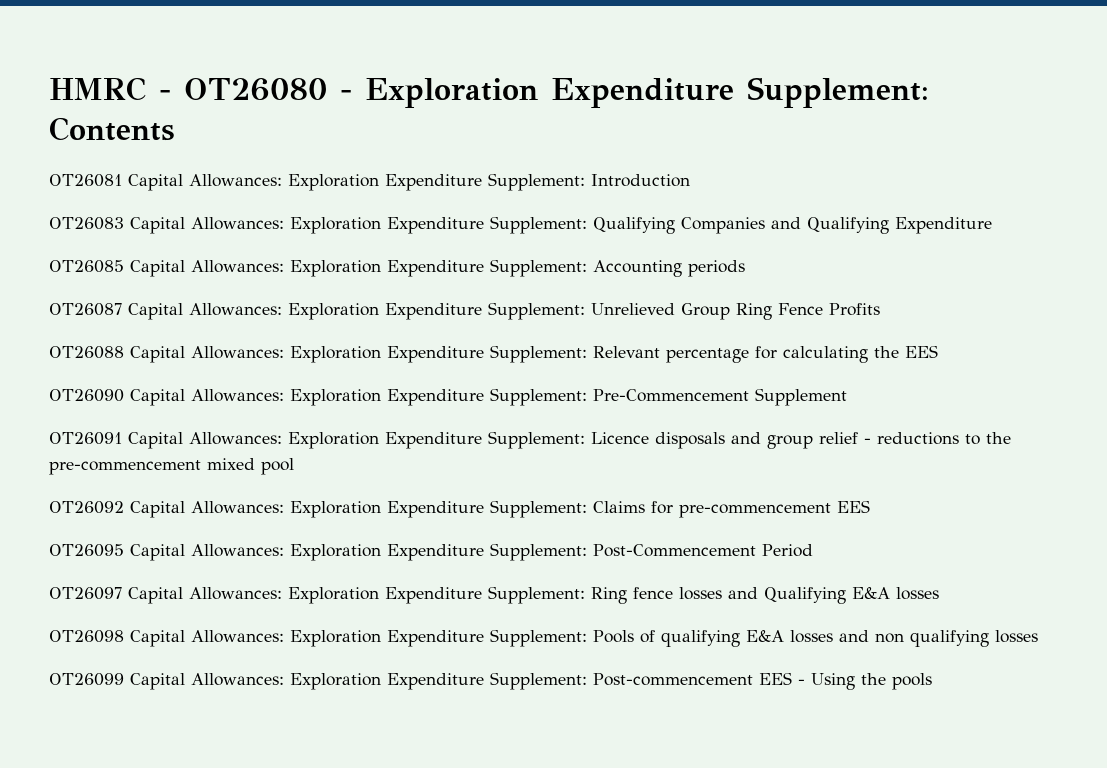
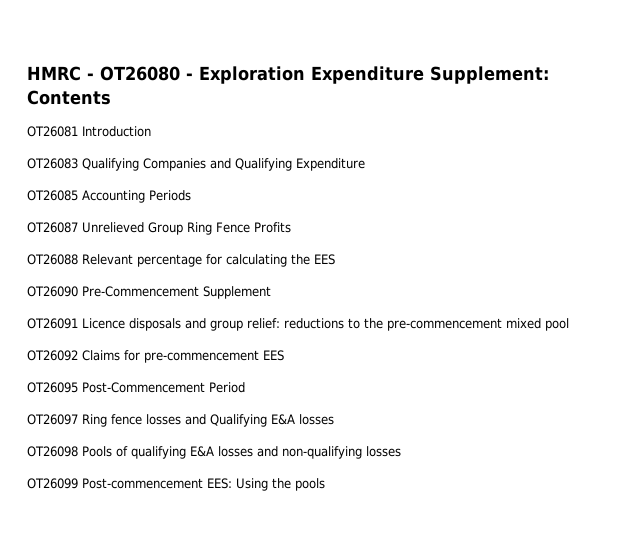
[128,173,690,191] [49,216,587,234] Capital Allowances: Exploration Expenditure Supplement: Introduction // OT26083 Capital Allowances: Exploration Expenditure Supplement: -> [82,126,151,137] [27,158,78,169] Introduction // OT26083
[130,259,745,277] [49,302,585,320] Capital Allowances: Exploration Expenditure Supplement: Accounting periods // OT26087 Capital Allowances: Exploration Expenditure Supplement: -> [82,190,191,203] [27,222,78,233] Accounting Periods // OT26087
[130,345,587,363] Capital Allowances: Exploration Expenditure Supplement: -> (78, 259) none
[130,388,847,406] [49,431,585,449] Capital Allowances: Exploration Expenditure Supplement: Pre-Commencement Supplement // OT26091 Capital Allowances: Exploration Expenditure Supplement: -> [82,286,271,299] [27,318,78,329] Pre-Commencement Supplement // OT26091
[819,432,871,444] relief - -> [247,318,280,329] relief:
[130,500,587,518] Capital Allowances: Exploration Expenditure Supplement: -> (78, 355) none
[130,543,813,561] [49,586,585,604] Capital Allowances: Exploration Expenditure Supplement: Post-Commencement Period // OT26097 Capital Allowances: Exploration Expenditure Supplement: -> [82,382,245,393] [27,414,78,425] Post-Commencement Period // OT26097
[130,629,587,647] Capital Allowances: Exploration Expenditure Supplement: -> (78, 451) none
[875,630,989,647] non qualifying -> [282,446,362,459] non-qualifying
[130,672,805,690] Capital Allowances: Exploration Expenditure Supplement: Post-commencement EES - -> [82,478,232,489] Post-commencement EES:

